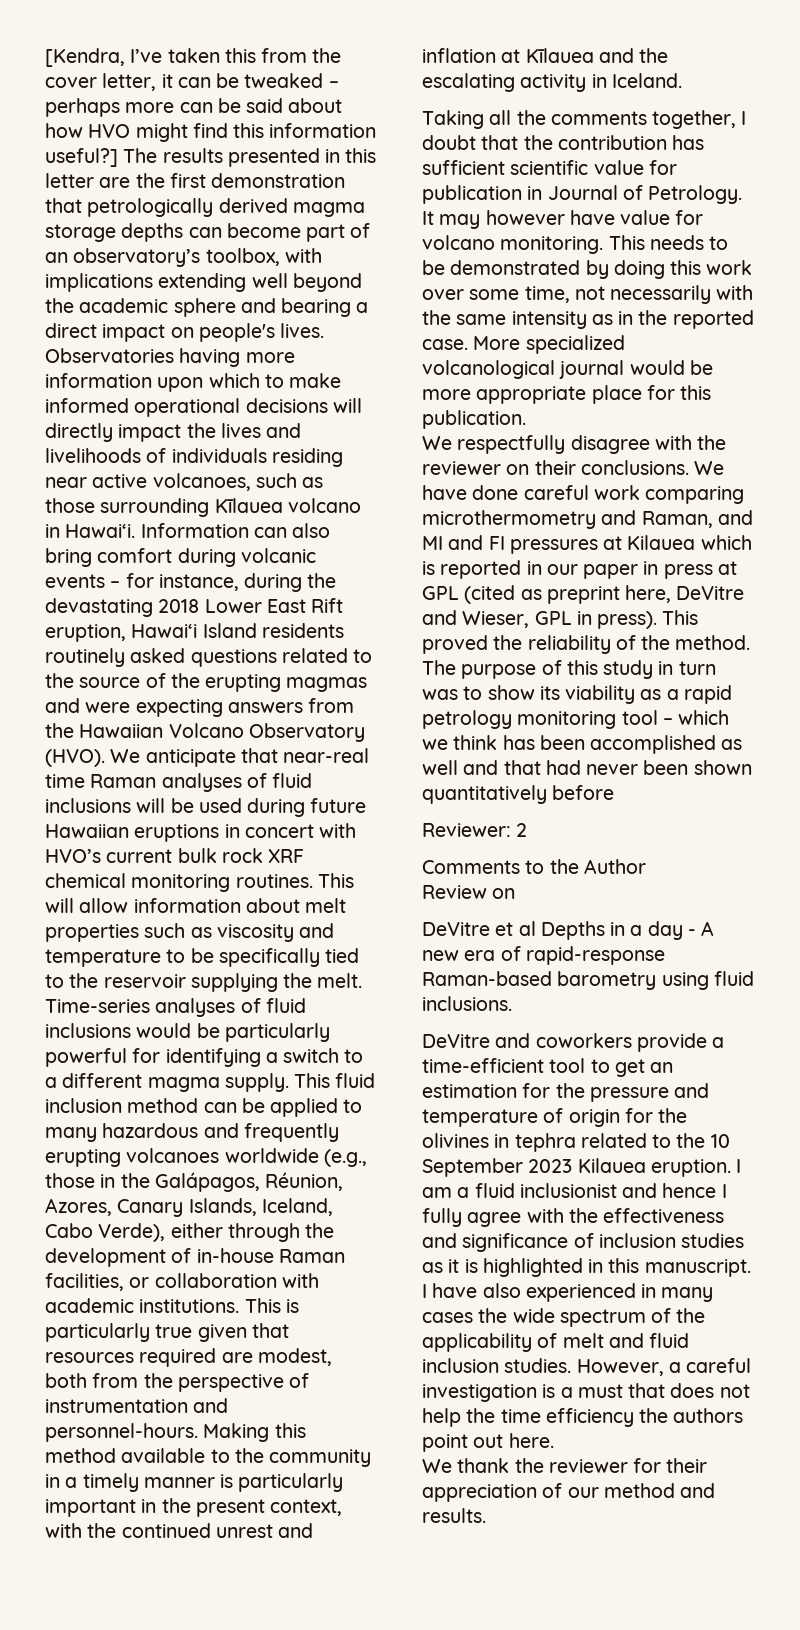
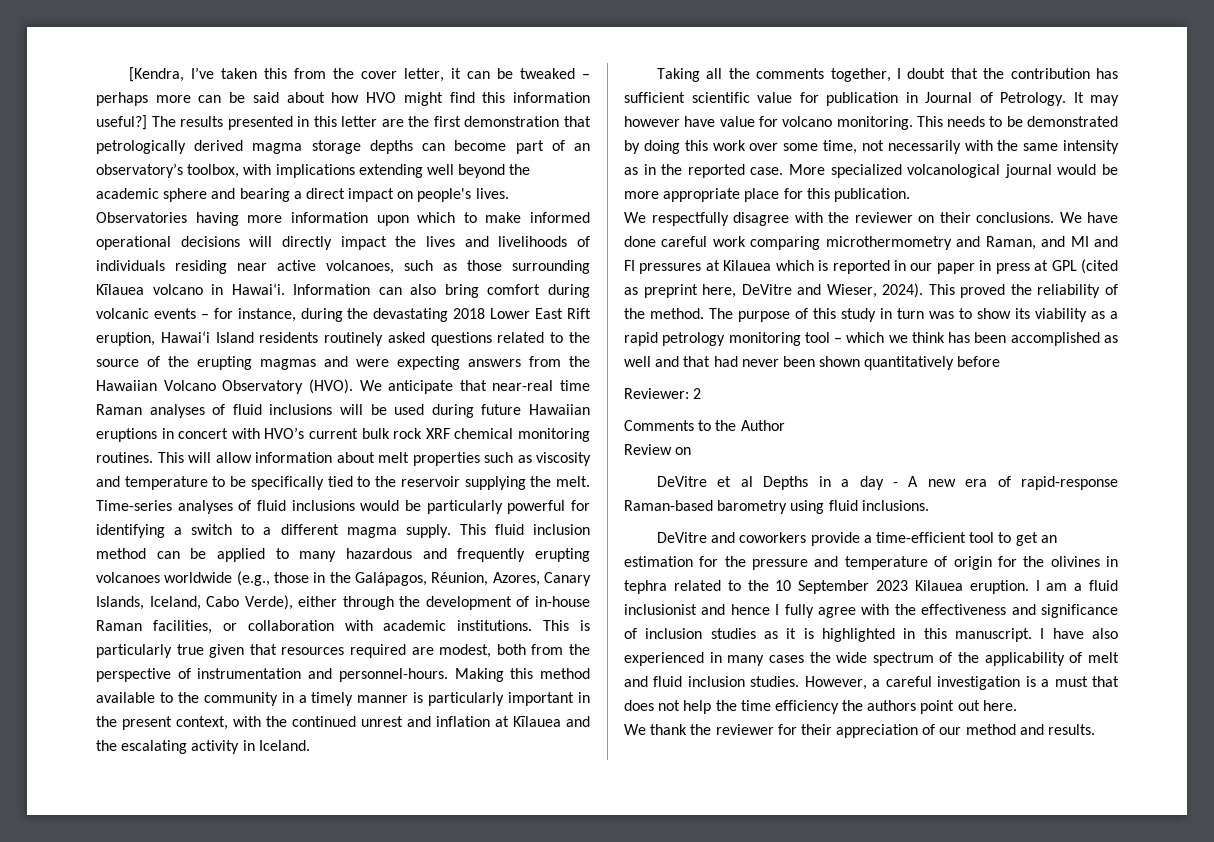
[534,611,658,629] GPL in press). -> [882,283,924,298] 2024).

